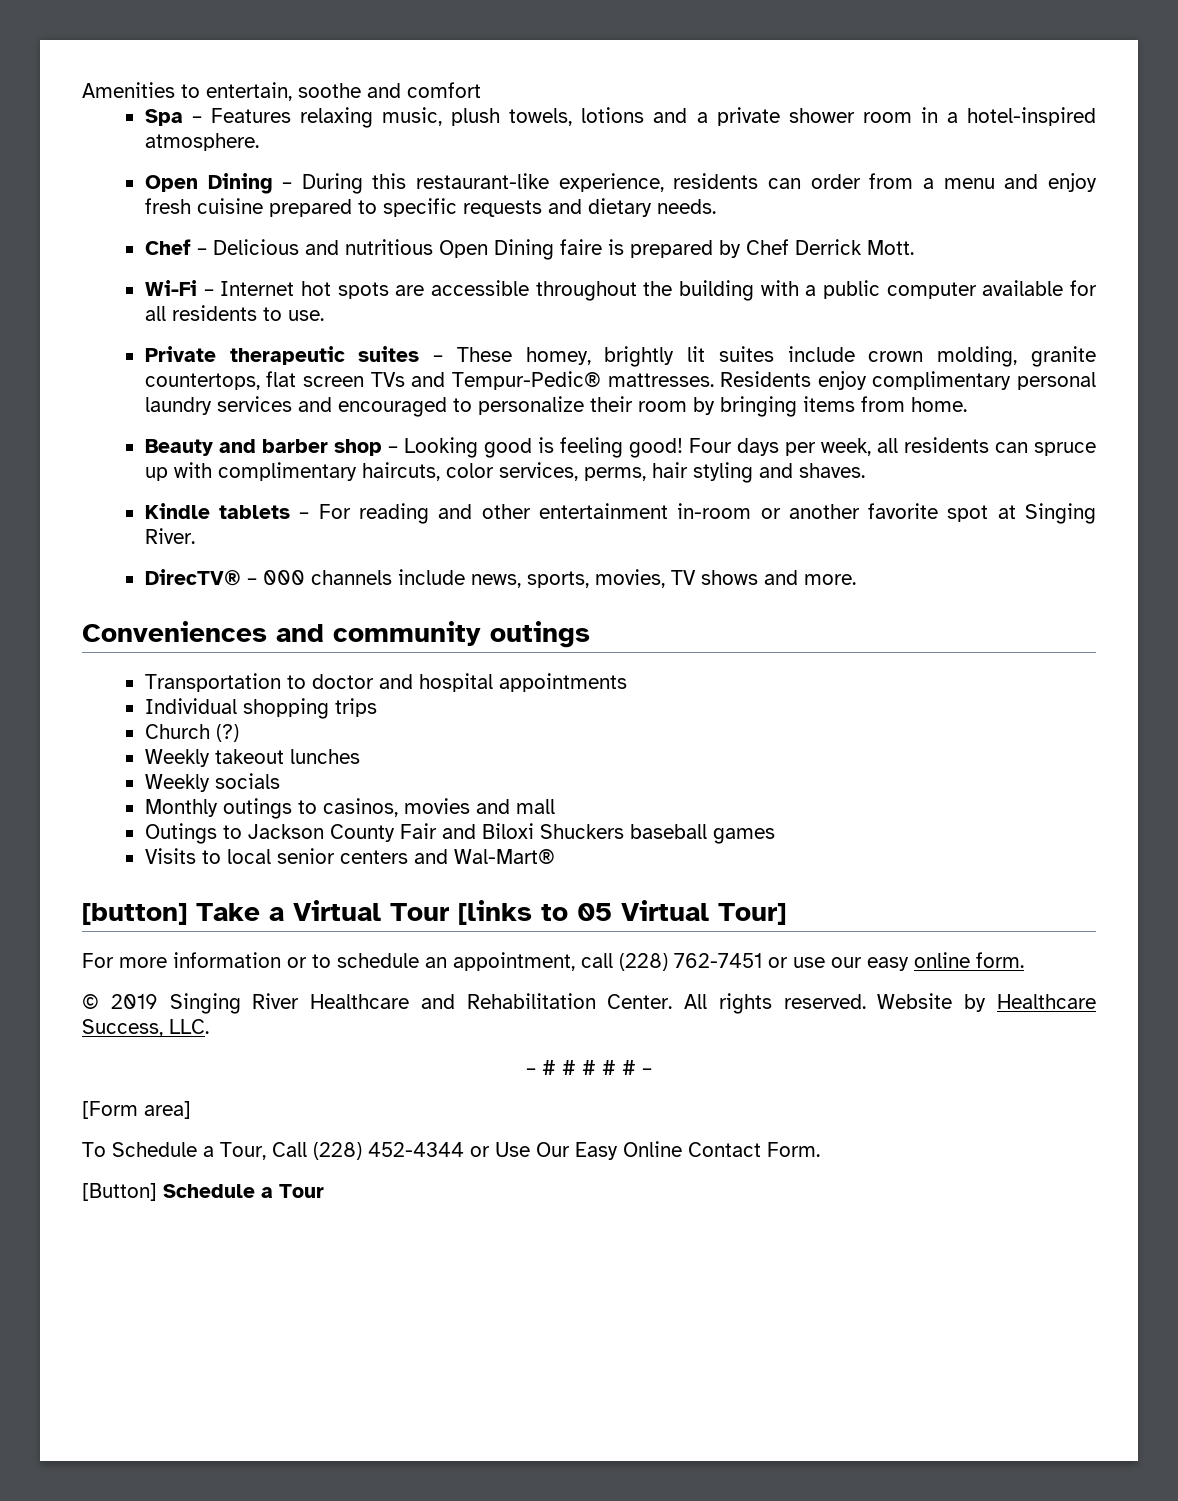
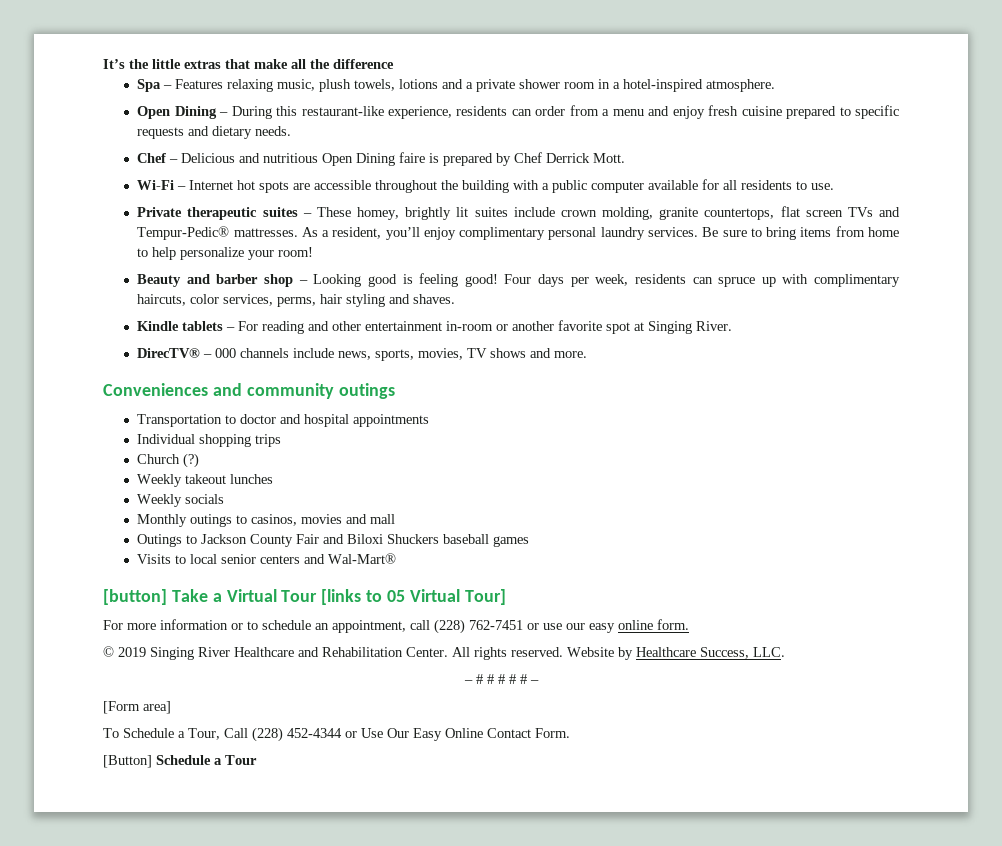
[82,82,481,101] Amenities to entertain, soothe and comfort -> [103,59,394,69] It’s the little extras that make all the difference
[720,371,1096,390] [144,396,967,417] Residents enjoy complimentary personal laundry services and encouraged to personalize their room by bringing items from home. -> [301,226,900,240] [137,247,314,260] As a resident, you’ll enjoy complimentary personal laundry services. Be sure to bring items from home to help personalize your room!
[876,438,898,453] all -> (629, 280) none

